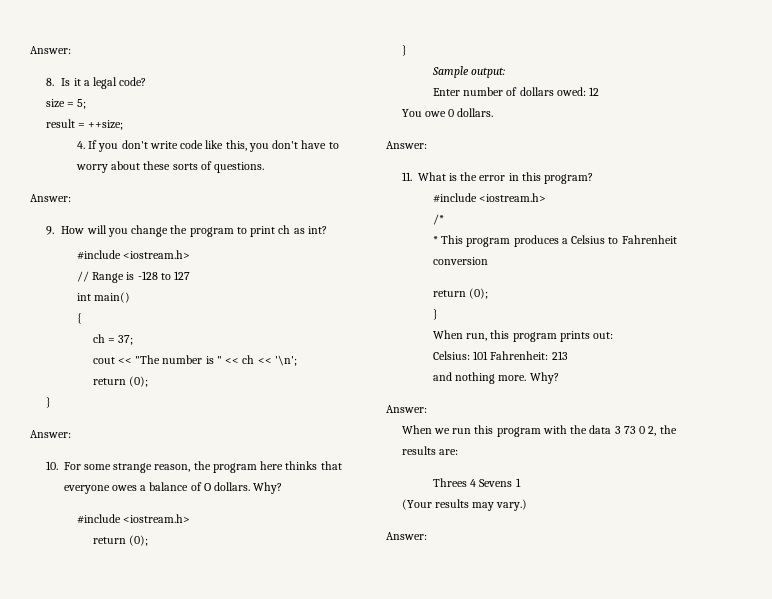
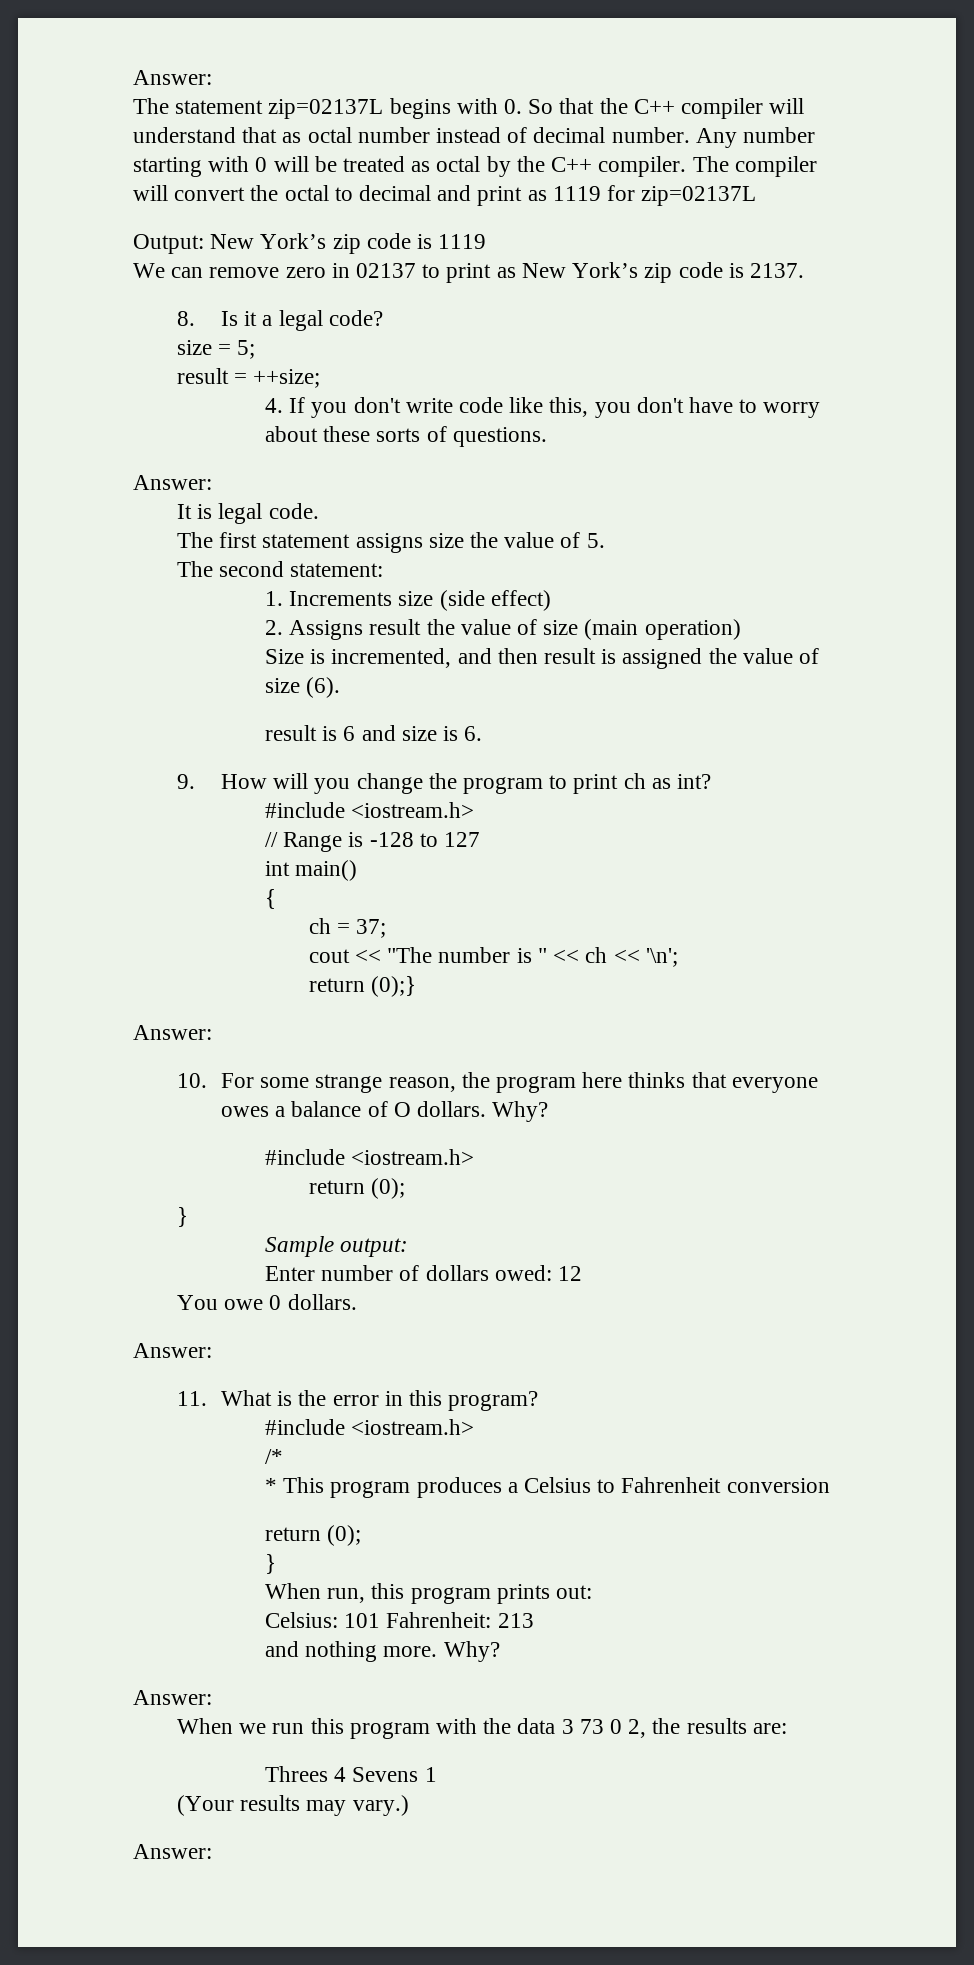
[30,46,71,54] Answer: -> [133,70,212,85] [133,98,805,119] [133,127,816,148] [133,156,817,177] [133,185,757,206] [133,233,487,254] [133,262,804,283] Answer: // The statement zip=02137L begins with 0. So that the C++ compiler will understand that as octal number instead of decimal number. Any number starting with 0 will be treated as octal by the C++ compiler. The compiler will convert the octal to decimal and print as 1119 for zip=02137L // Output: New York’s zip code is 1119 // We can remove zero in 02137 to print as New York’s zip code is 2137.
(71, 198) none -> [176,503,319,524] [176,532,605,553] [176,561,384,577] [264,590,551,611] [264,619,741,640] [264,648,819,669] [264,677,341,698] [264,725,483,741] // It is legal code. // The first statement assigns size the value of 5. // The second statement: // 1. Increments size (side effect) // 2. Assigns result the value of size (main operation) // Size is incremented, and then result is assigned the value of size (6). // result is 6 and size is 6.
[128,376,148,387] [45,397,51,408] (0); // } -> [371,976,417,997] (0);}

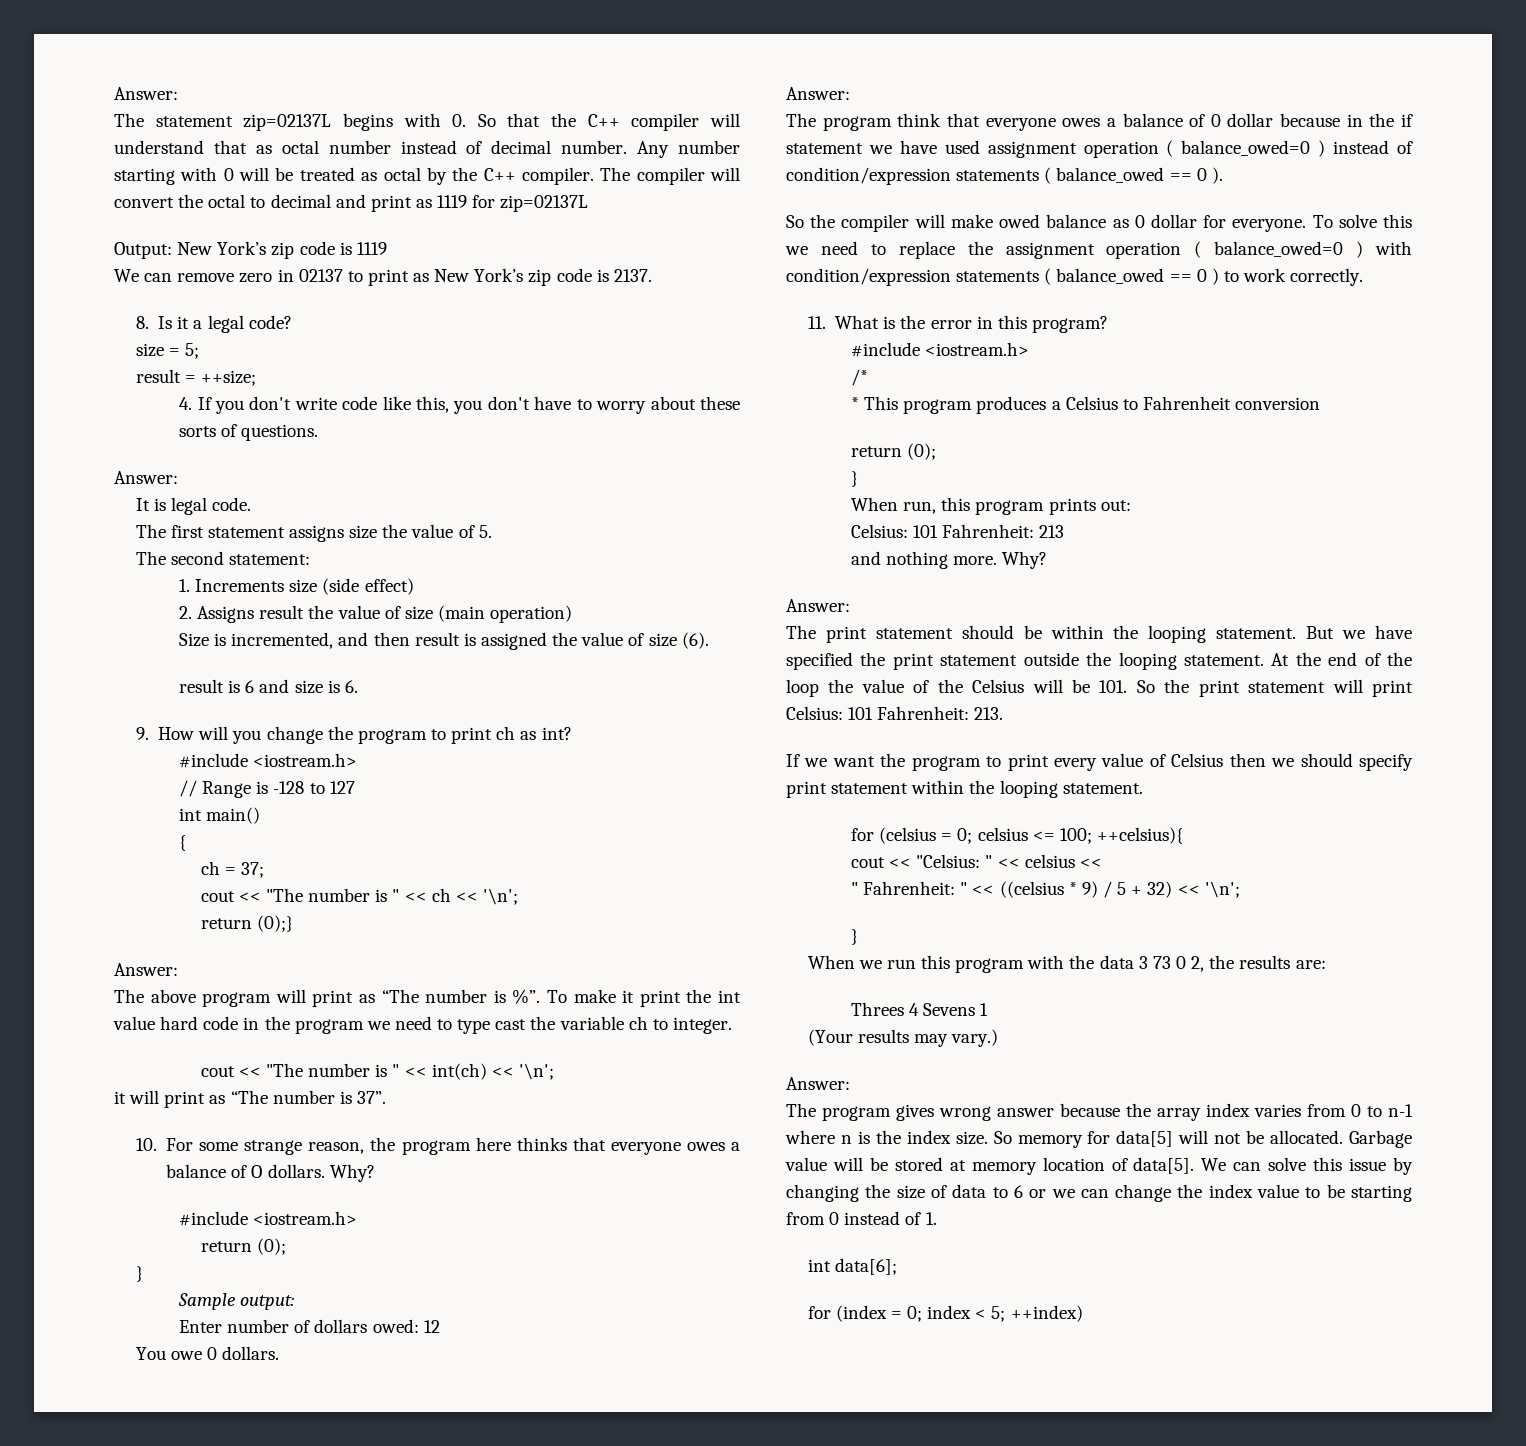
(212, 1032) none -> [114,989,742,1007] [113,1016,732,1034] [200,1063,554,1080] [114,1090,386,1108] // The above program will print as “The number is %”. To make it print the int value hard code in the program we need to type cast the variable ch to integer. // cout << "The number is " << int(ch) << '\n'; // it will print as “The number is 37”.
(212, 1350) none -> [786,113,1413,131] [786,140,1413,158] [786,167,1223,185] [786,214,1412,232] [785,241,1412,259] [786,268,1364,286] // The program think that everyone owes a balance of 0 dollar because in the if statement we have used assignment operation ( balance_owed=0 ) instead of condition/expression statements ( balance_owed == 0 ). // So the compiler will make owed balance as 0 dollar for everyone. To solve this we need to replace the assignment operation ( balance_owed=0 ) with condition/expression statements ( balance_owed == 0 ) to work correctly.
(212, 1697) none -> [786,625,1412,643] [786,652,1412,670] [786,679,1413,697] [786,706,1004,720] [786,753,1413,771] [786,780,1143,798] [851,827,1184,844] [851,854,1102,868] [851,881,1240,898] [851,929,859,945] // The print statement should be within the looping statement. But we have specified the print statement outside the looping statement. At the end of the loop the value of the Celsius will be 101. So the print statement will print Celsius: 101 Fahrenheit: 213. // If we want the program to print every value of Celsius then we should specify print statement within the looping statement. // for (celsius = 0; celsius <= 100; ++celsius){ // cout << "Celsius: " << celsius << // " Fahrenheit: " << ((celsius * 9) / 5 + 32) << '\n'; // }
(212, 1851) none -> [786,1103,1413,1121] [785,1130,1412,1148] [785,1157,1413,1175] [786,1184,1412,1202] [786,1211,937,1225] [807,1258,897,1275] [807,1305,1083,1322] // The program gives wrong answer because the array index varies from 0 to n-1 where n is the index size. So memory for data[5] will not be allocated. Garbage value will be stored at memory location of data[5]. We can solve this issue by changing the size of data to 6 or we can change the index value to be starting from 0 instead of 1. // int data[6]; // for (index = 0; index < 5; ++index)

